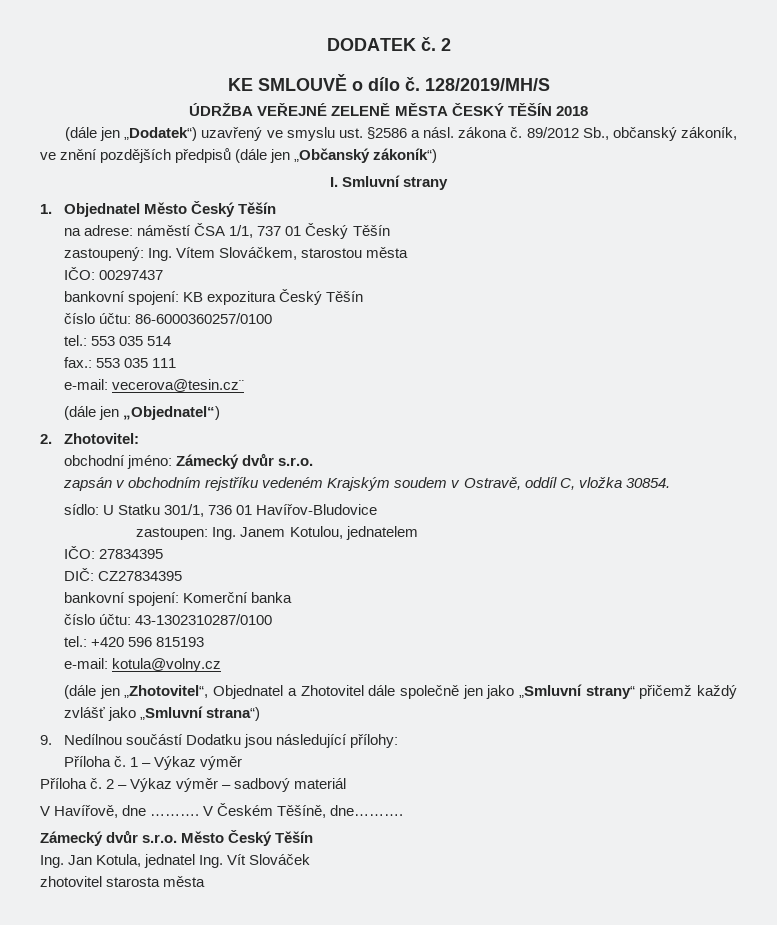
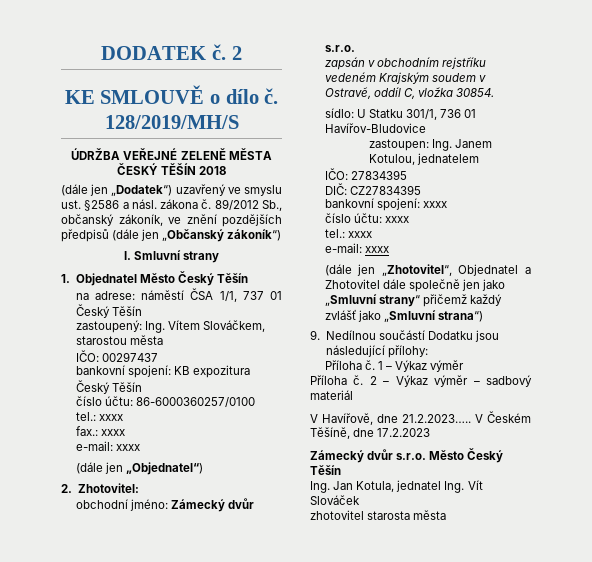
[91,336,172,346] [64,357,177,368] [64,379,245,392] 553 035 514 // fax.: 553 035 111 // e-mail: vecerova@tesin.cz¨ -> [98,414,123,421] [75,426,125,436] [75,441,140,451] xxxx // fax.: xxxx // e-mail: xxxx
[183,592,293,603] [64,614,273,625] [64,636,205,647] [64,658,222,672] Komerční banka // číslo účtu: 43-1302310287/0100 // tel.: +420 596 815193 // e-mail: kotula@volny.cz -> [422,201,447,208] [324,213,409,223] [324,229,372,238] [324,243,389,253] xxxx // číslo účtu: xxxx // tel.: xxxx // e-mail: xxxx
[150,814,200,816] ………. -> [402,414,471,423] 21.2.2023…..
[330,805,404,816] dne………. -> [353,428,431,437] dne 17.2.2023

